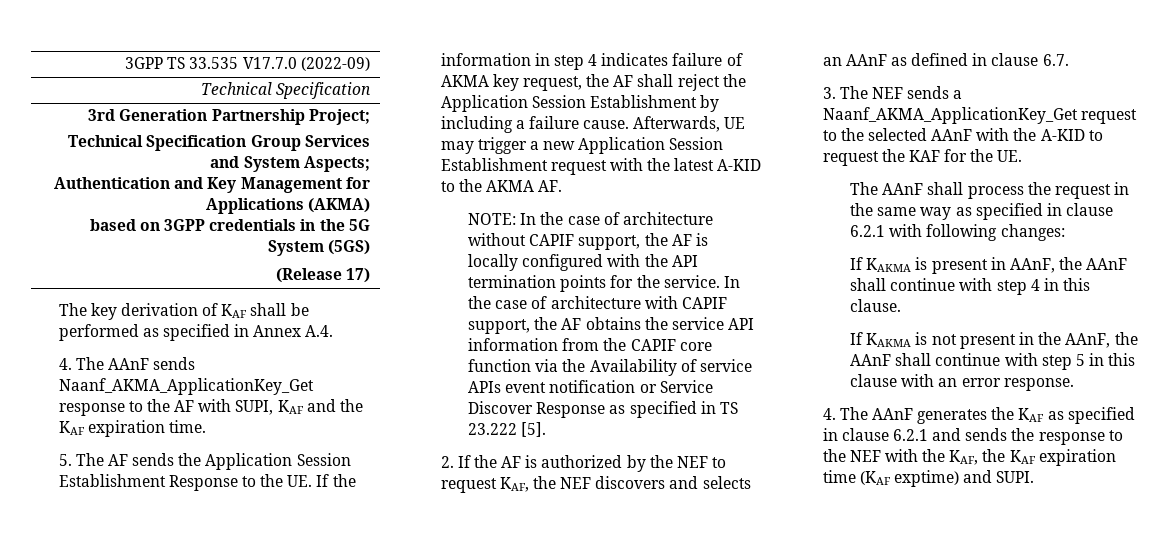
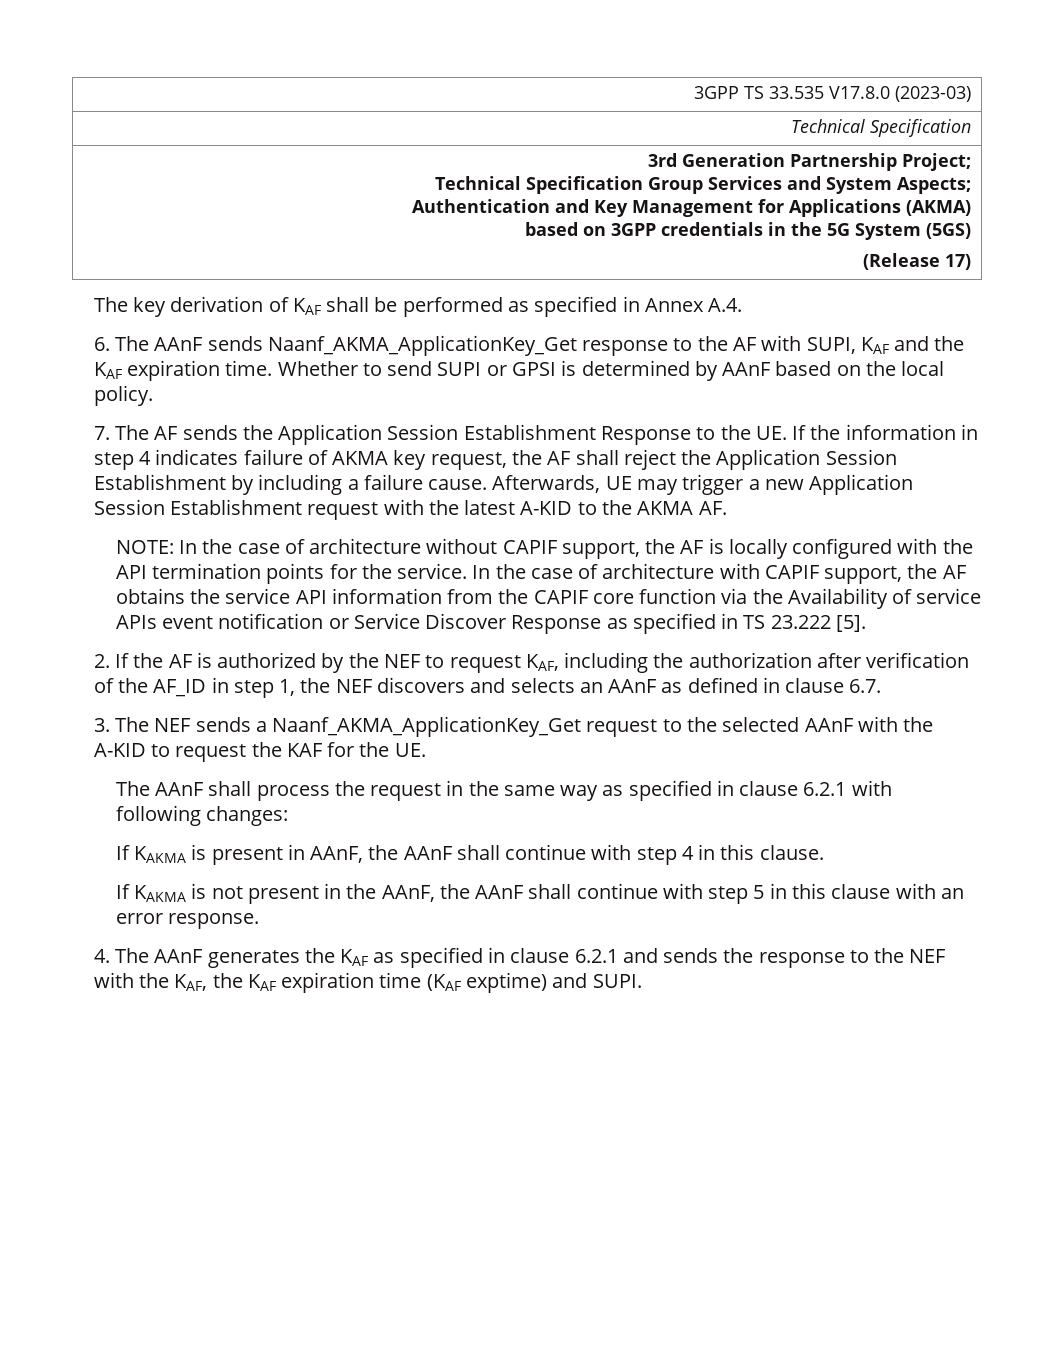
[242,57,370,71] V17.7.0 (2022-09) -> [829,86,972,102] V17.8.0 (2023-03)
[58,358,72,370] 4. -> [93,337,110,351] 6.
[58,454,72,466] // 5. -> [277,360,945,381] [93,385,153,406] [93,426,110,440] Whether to send SUPI or GPSI is determined by AAnF based on the local policy. // 7.
(529, 484) none -> [564,652,970,673] [93,677,296,698] including the authorization after verification of the AF_ID in step 1,

